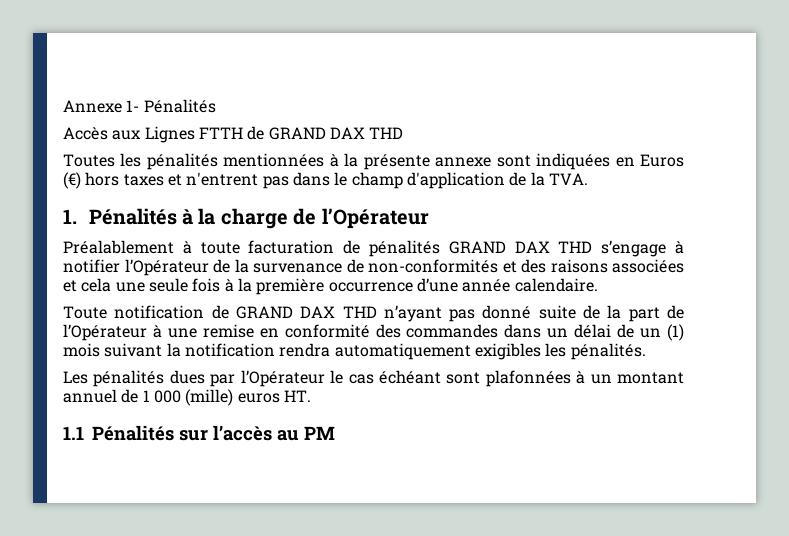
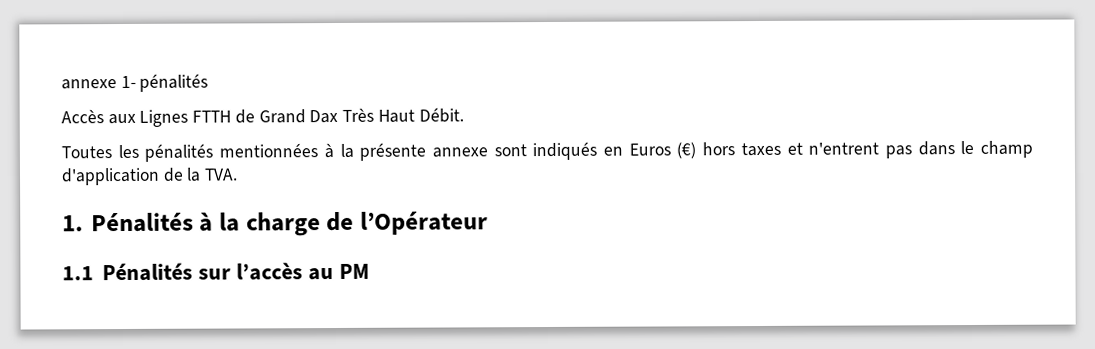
[63,99,216,113] Annexe 1- Pénalités -> [61,73,209,92] annexe 1- pénalités
[268,127,404,140] GRAND DAX THD -> [258,107,464,124] Grand Dax Très Haut Débit.
[536,153,611,170] indiquées -> [532,141,598,161] indiqués
[63,240,684,257] [63,259,684,276] [63,278,598,295] [63,305,684,322] [63,324,684,341] [63,343,646,360] [63,370,685,387] [63,389,311,406] // Préalablement à toute facturation de pénalités GRAND DAX THD s’engage à notifier l’Opérateur de la survenance de non-conformités et des raisons associées et cela une seule fois à la première occurrence d’une année calendaire. // Toute notification de GRAND DAX THD n’ayant pas donné suite de la part de l’Opérateur à une remise en conformité des commandes dans un délai de un (1) mois suivant la notification rendra automatiquement exigibles les pénalités. // Les pénalités dues par l’Opérateur le cas échéant sont plafonnées à un montant annuel de 1 000 (mille) euros HT. -> (488, 223) none

